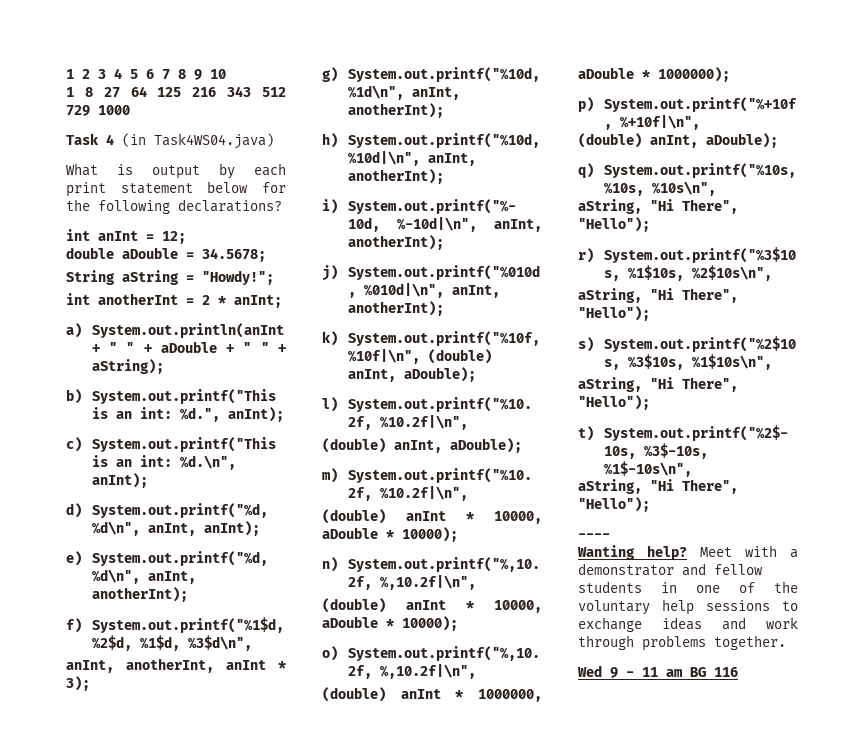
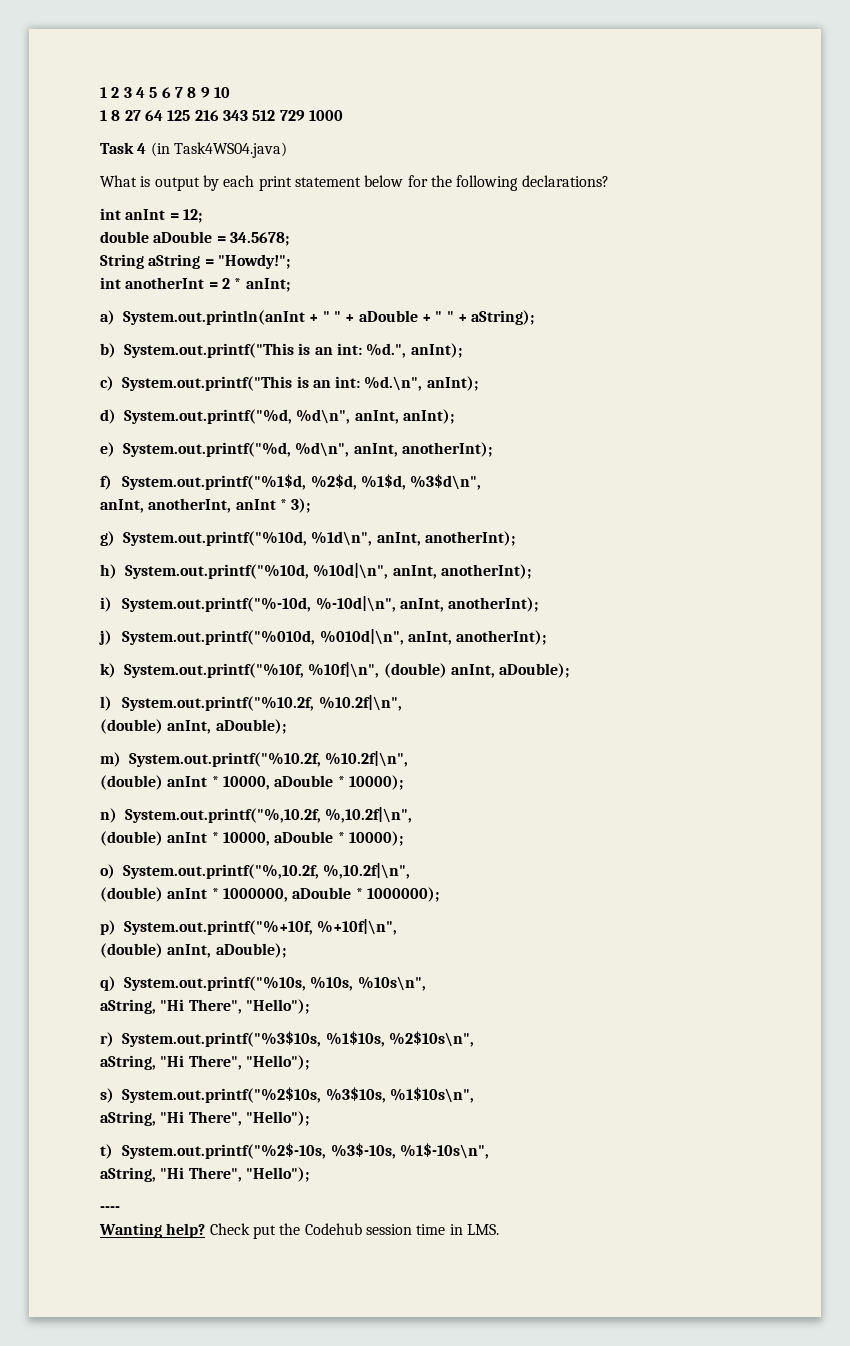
[700,545,798,558] [578,563,763,576] [578,581,798,593] [578,599,798,615] [578,617,798,632] [578,635,786,651] [577,665,738,678] Meet with a demonstrator and fellow students in one of the voluntary help sessions to exchange ideas and work through problems together. // Wed 9 - 11 am BG 116 -> [209,1223,499,1239] Check put the Codehub session time in LMS.

